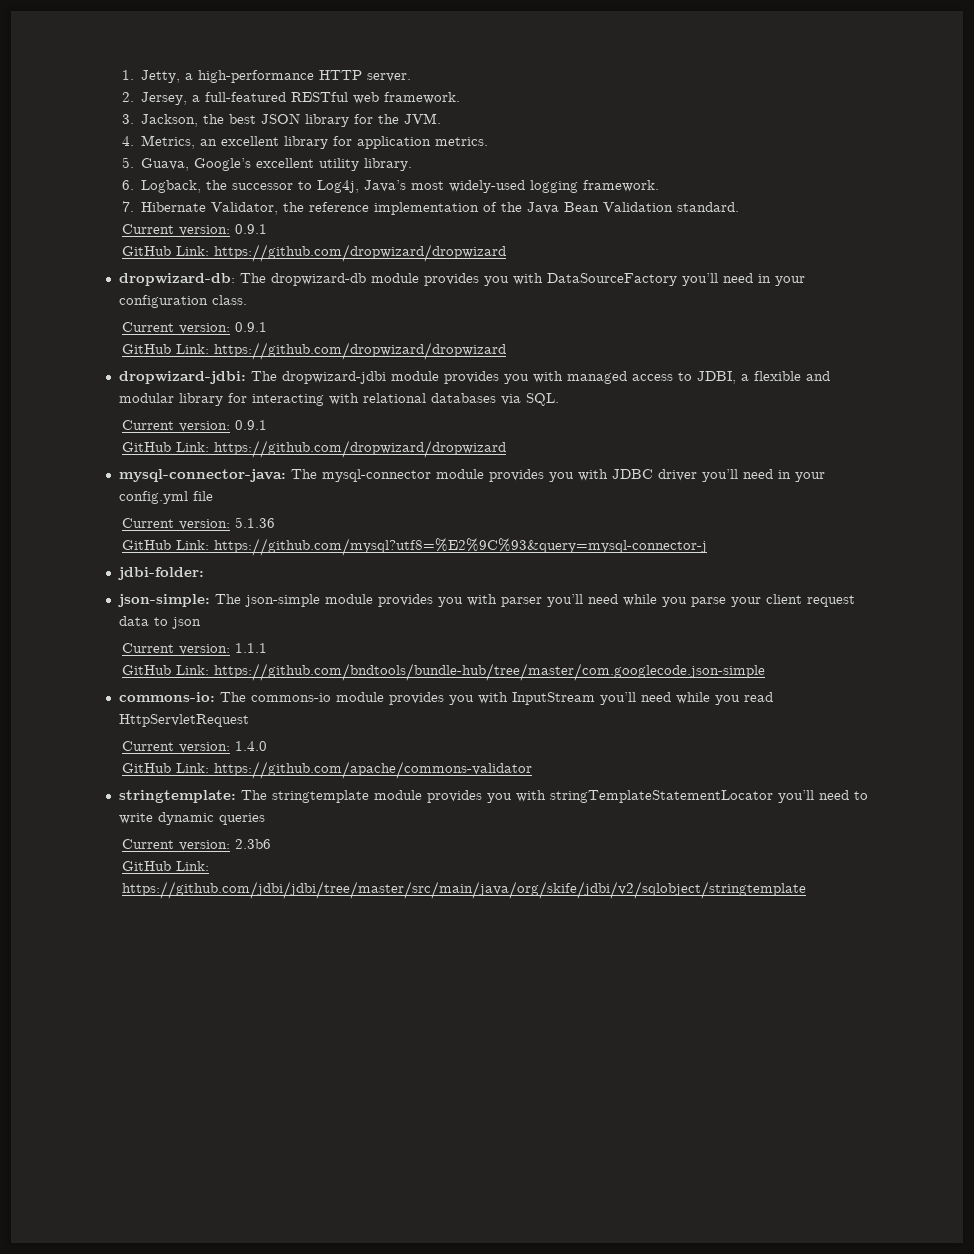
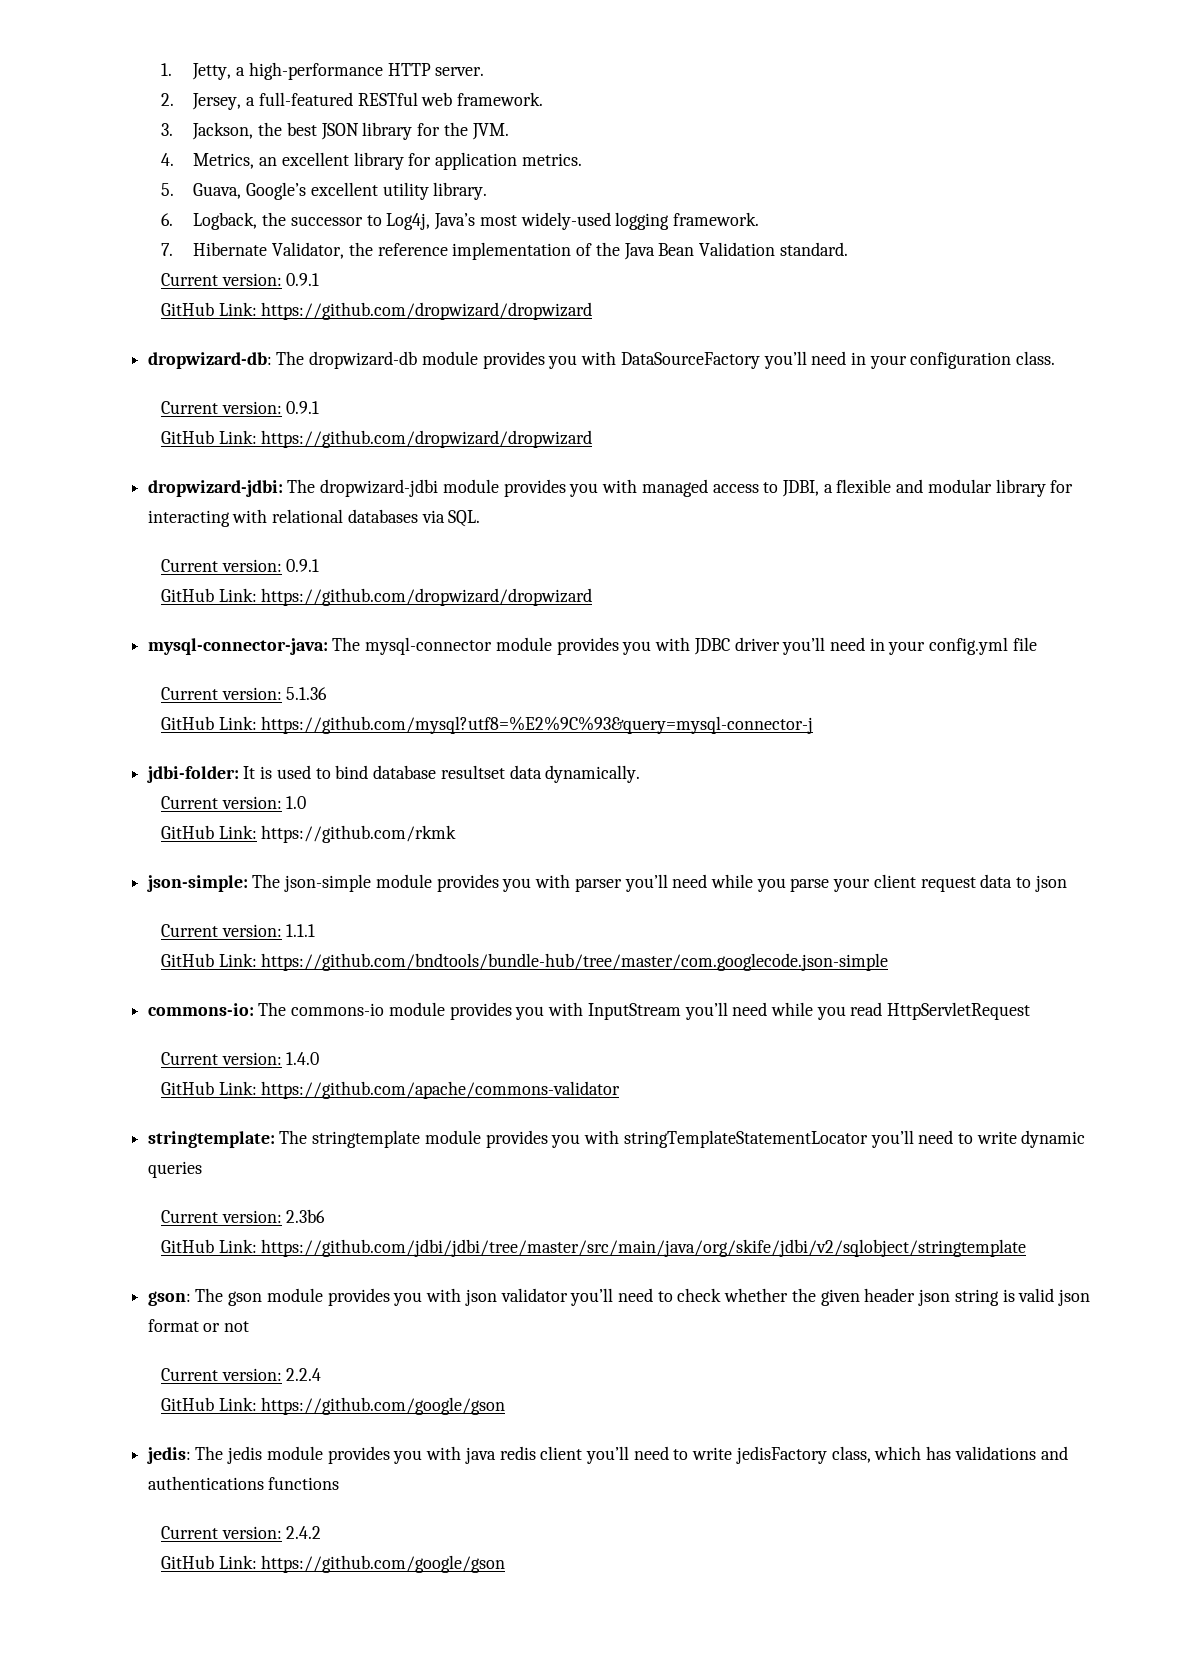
(205, 573) none -> [243,765,641,783] [160,796,307,809] [160,825,457,843] It is used to bind database resultset data dynamically. // Current version: 1.0 // GitHub Link: https://github.com/rkmk
(806, 890) none -> [147,1288,1090,1306] [147,1319,250,1332] [160,1368,322,1381] [160,1397,506,1415] [146,1446,1068,1464] [147,1476,340,1490] [160,1526,322,1539] [160,1555,506,1573] // gson: The gson module provides you with json validator you’ll need to check whether the given header json string is valid json format or not // Current version: 2.2.4 // GitHub Link: https://github.com/google/gson // jedis: The jedis module provides you with java redis client you’ll need to write jedisFactory class, which has validations and authentications functions // Current version: 2.4.2 // GitHub Link: https://github.com/google/gson

